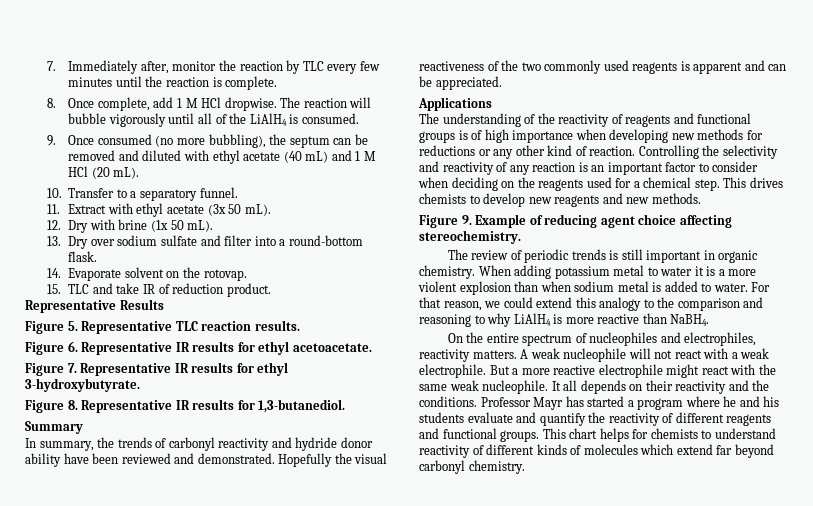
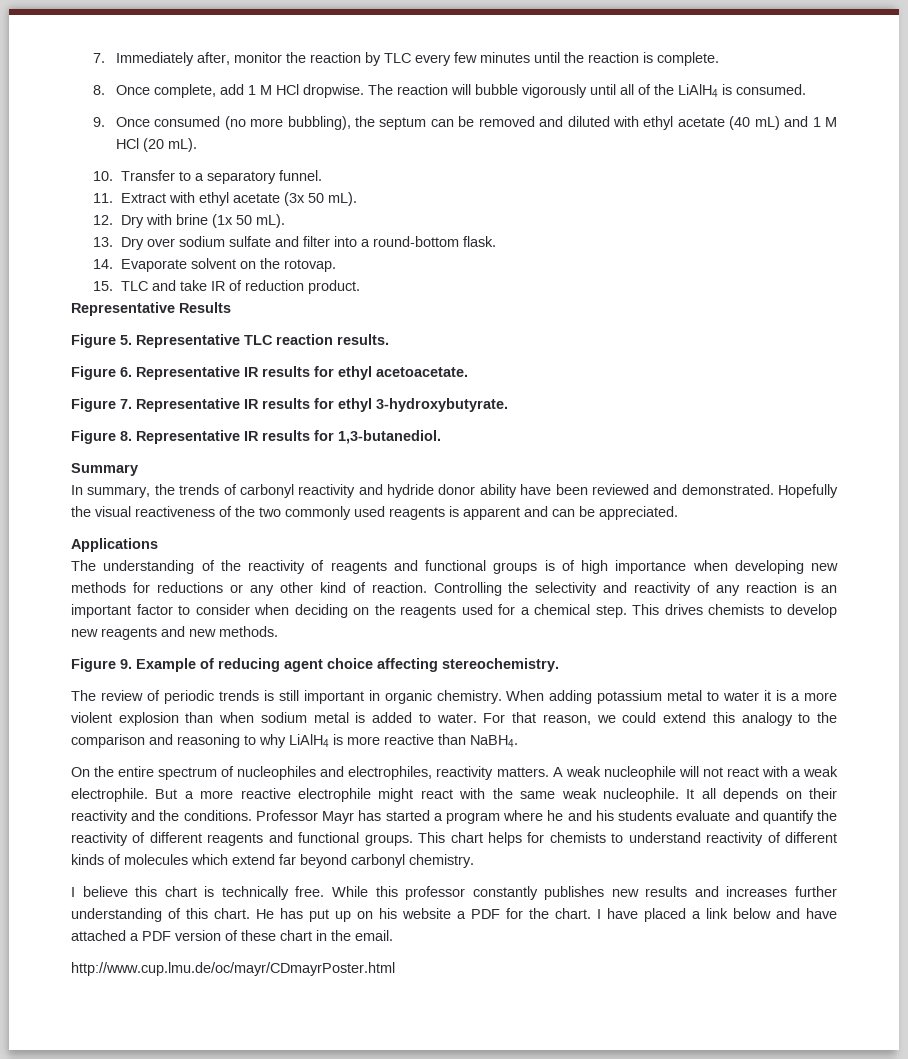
(525, 467) none -> [71,886,837,900] [71,908,837,922] [71,930,393,941] [71,962,395,976] // I believe this chart is technically free. While this professor constantly publishes new results and increases further understanding of this chart. He has put up on his website a PDF for the chart. I have placed a link below and have attached a PDF version of these chart in the email. // http://www.cup.lmu.de/oc/mayr/CDmayrPoster.html

